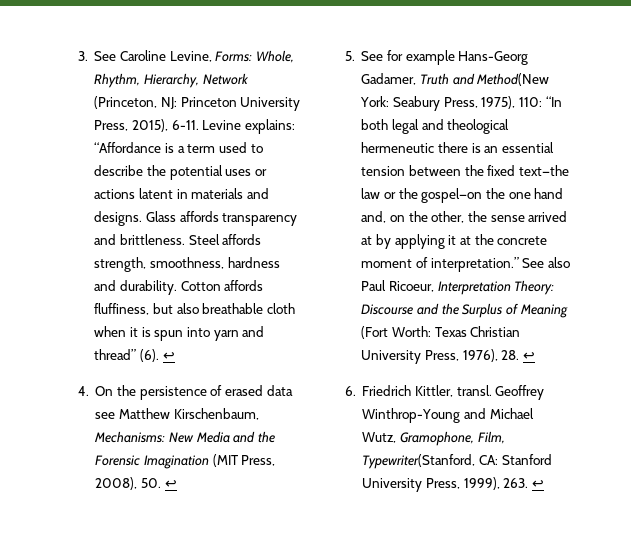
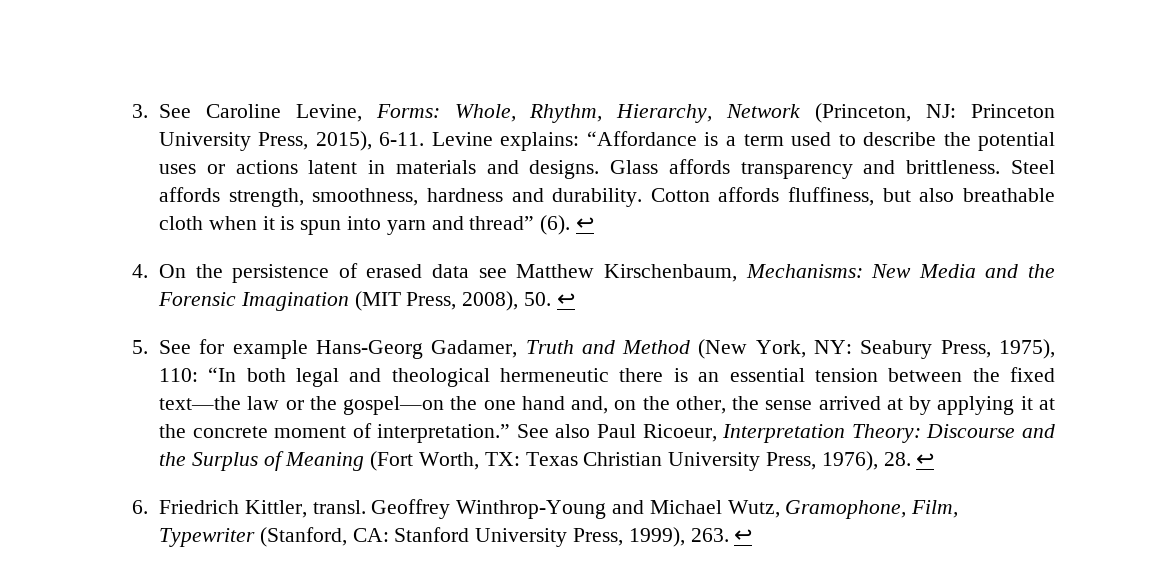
[476,73,550,86] [360,96,390,107] Method(New York: -> [622,339,853,359] Method (New York, NY:
[391,326,431,337] Worth: -> [419,452,520,470] Worth, TX:
[362,454,476,469] Typewriter(Stanford, -> [158,527,347,547] Typewriter (Stanford,

